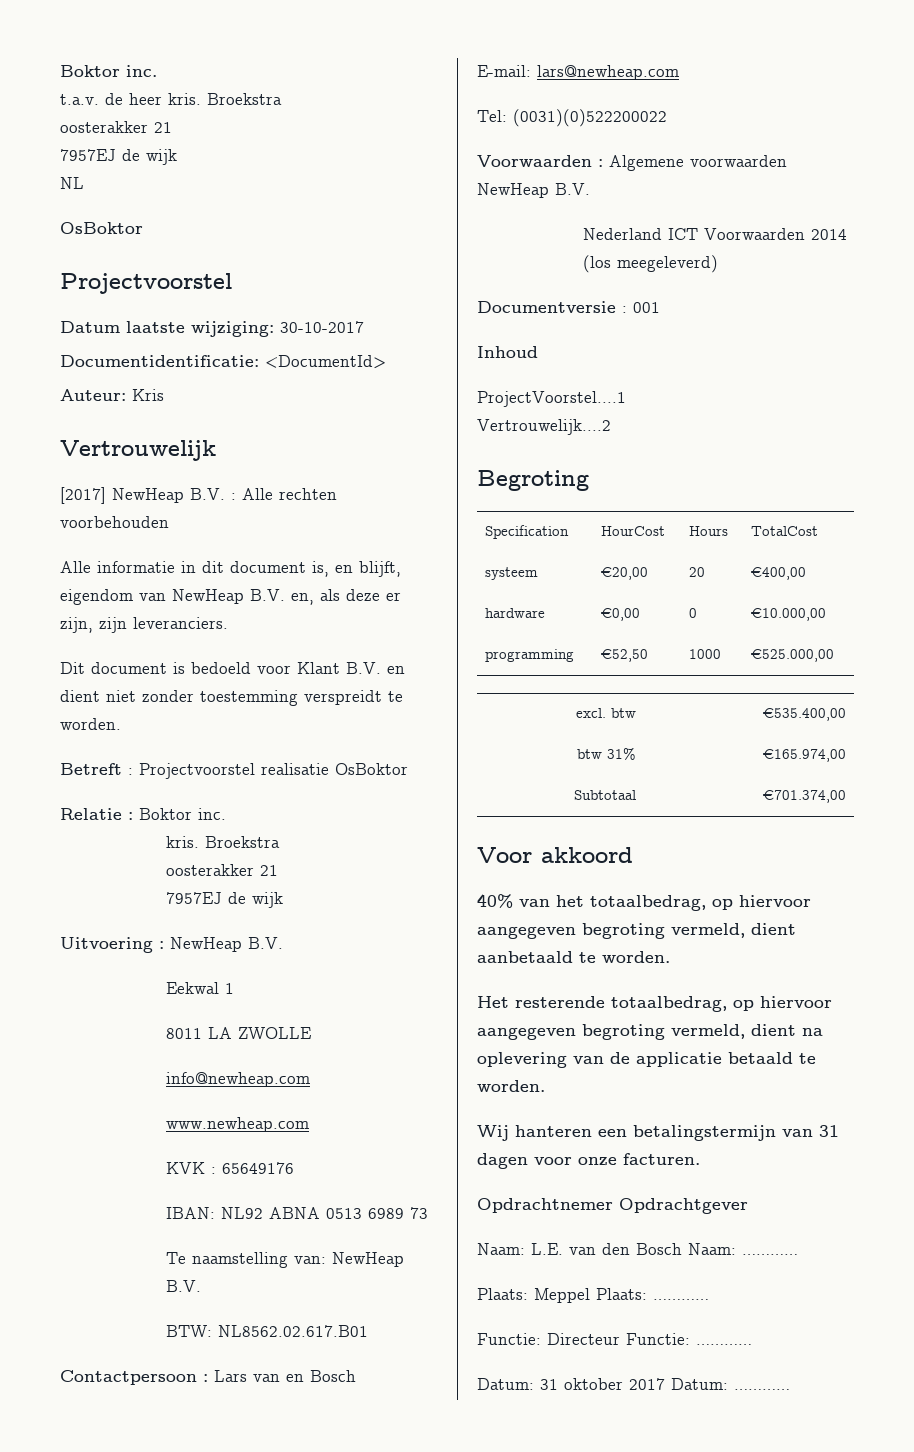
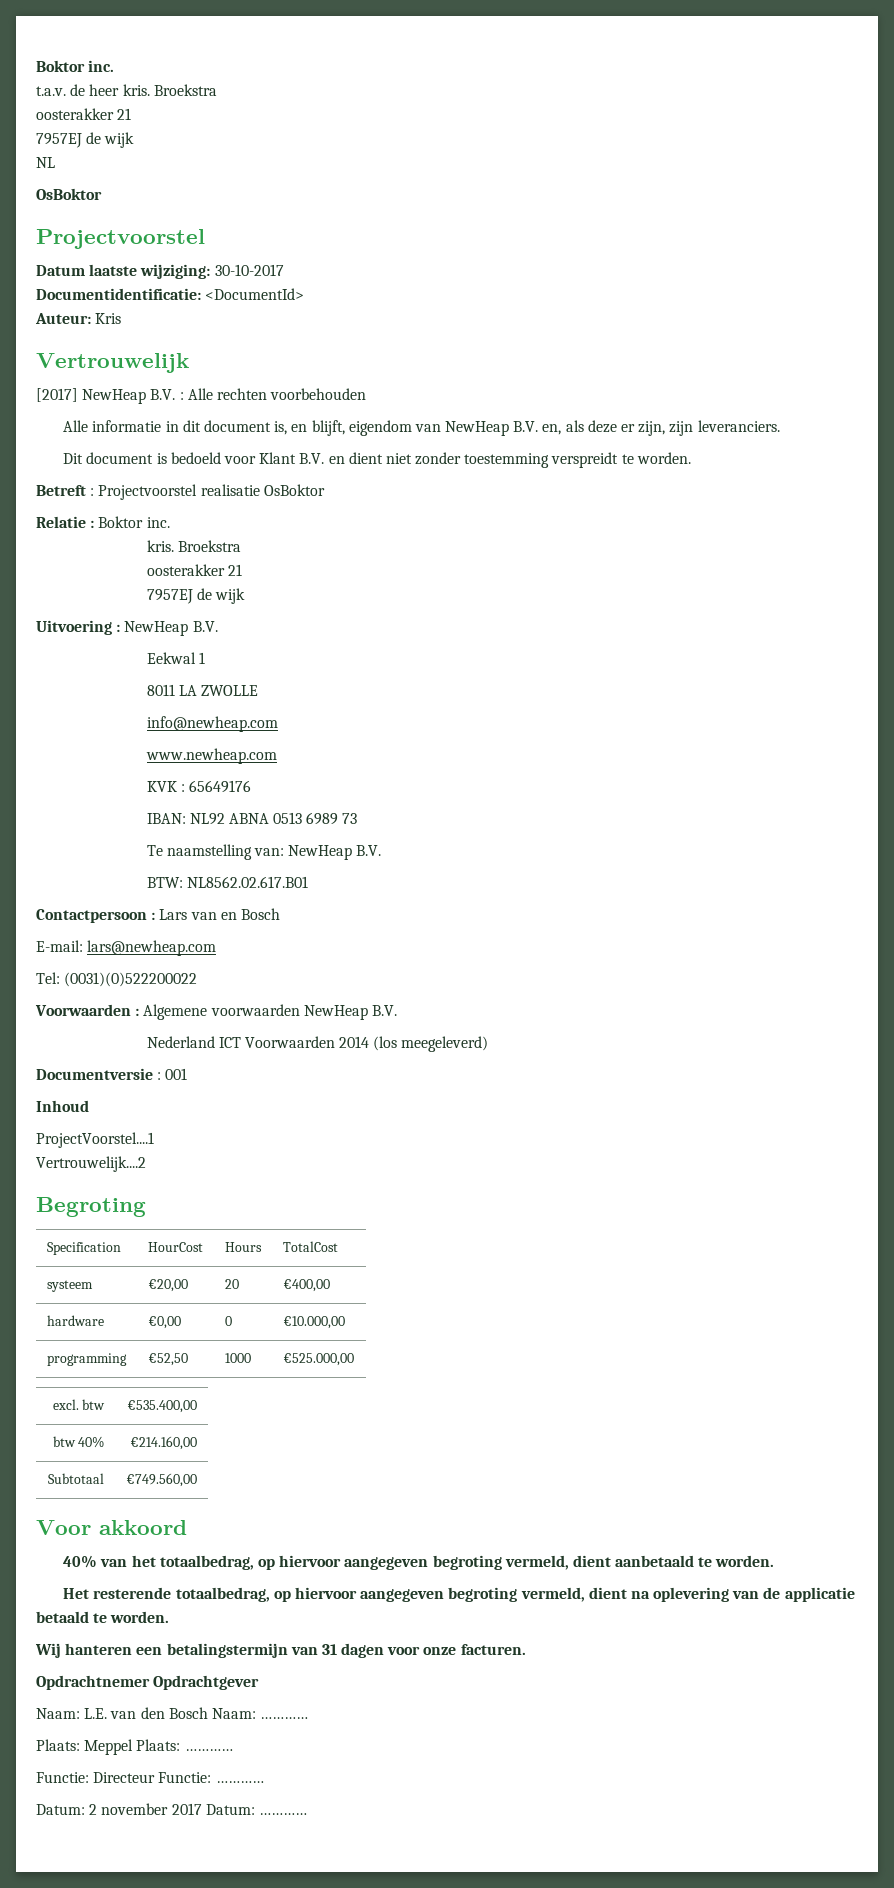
[606,747,636,760] [762,749,846,762] 31% | €165.974,00 -> [78,1436,105,1448] [130,1436,198,1450] 40% | €214.160,00
[762,790,846,803] €701.374,00 -> [126,1473,198,1487] €749.560,00
[540,1378,623,1390] 31 oktober -> [89,1803,169,1815] 2 november

